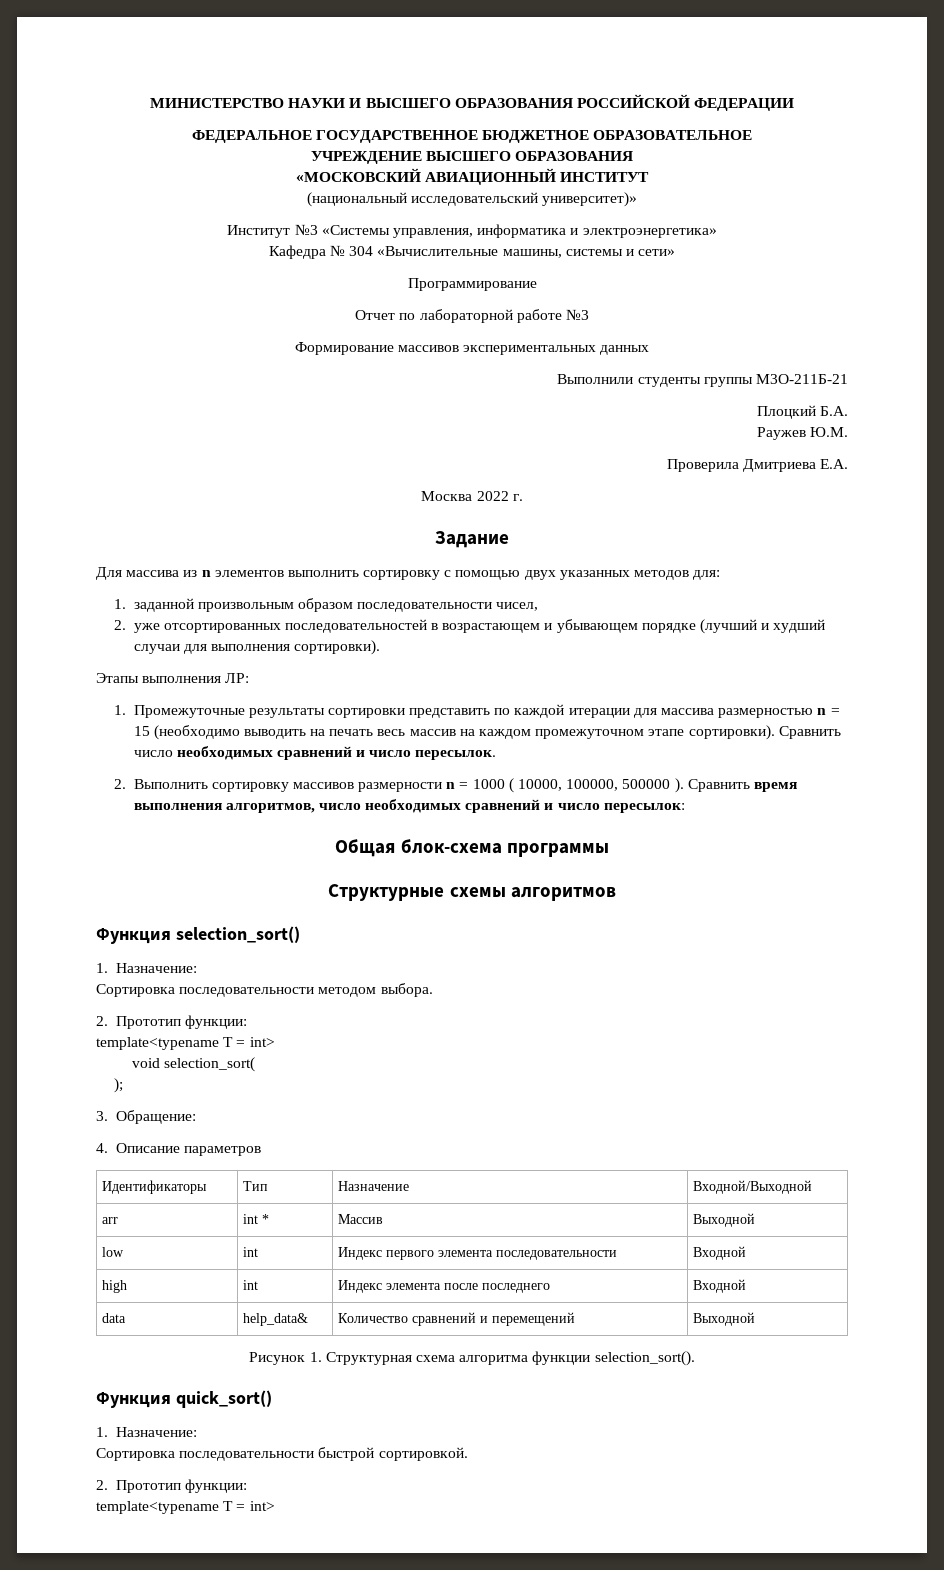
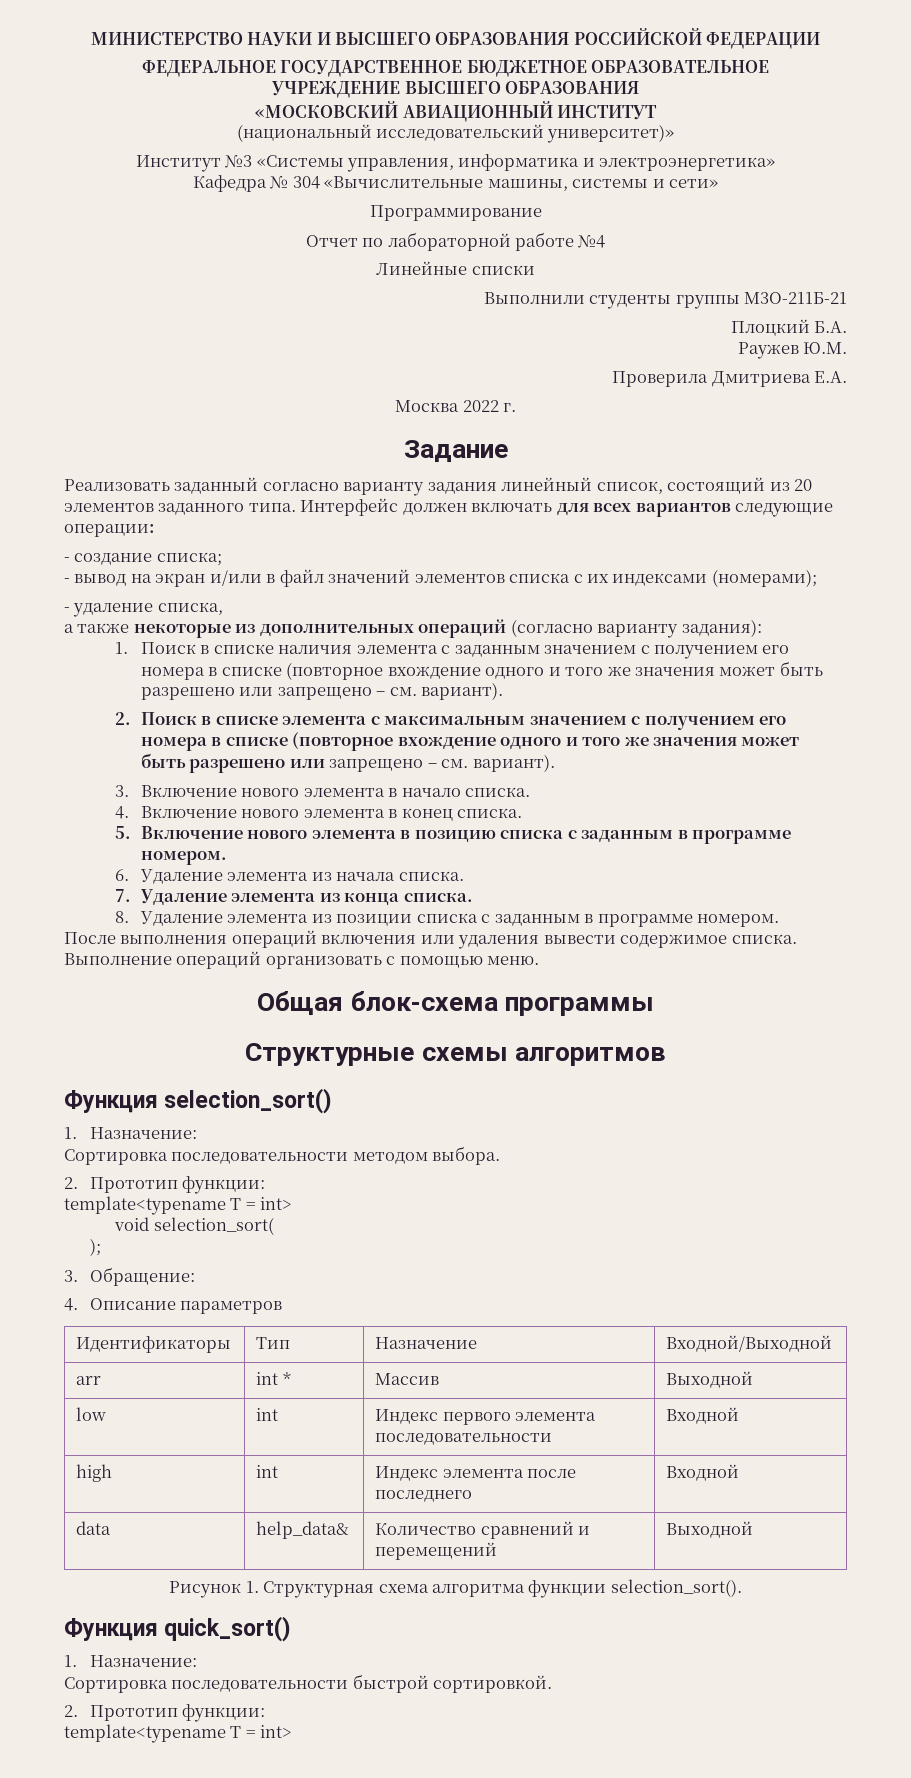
[565,309,589,320] [294,342,650,355] №3 // Формирование массивов экспериментальных данных -> [578,235,606,248] [376,261,535,275] №4 // Линейные списки
[96,567,721,580] [113,598,539,612] [113,619,826,634] [133,640,381,655] [96,673,250,683] [113,704,840,718] [133,725,841,740] [133,746,497,760] [113,778,797,793] [133,799,685,813] Для массива из n элементов выполнить сортировку с помощью двух указанных методов для: // 1. заданной произвольным образом последовательности чисел, // 2. уже отсортированных последовательностей в возрастающем и убывающем порядке (лучший и худший случаи для выполнения сортировки). // Этапы выполнения ЛР: // 1. Промежуточные результаты сортировки представить по каждой итерации для массива размерностью n = 15 (необходимо выводить на печать весь массив на каждом промежуточном этапе сортировки). Сравнить число необходимых сравнений и число пересылок. // 2. Выполнить сортировку массивов размерности n = 1000 ( 10000, 100000, 500000 ). Сравнить время выполнения алгоритмов, число необходимых сравнений и число пересылок: -> [64,477,813,496] [64,498,834,517] [64,524,155,537] [64,552,222,566] [64,569,817,587] [64,602,223,617] [64,619,762,638] [115,642,790,659] [140,661,823,680] [140,682,504,700] [115,712,787,730] [140,732,800,751] [140,753,555,773] [115,785,531,797] [115,806,523,821] [115,826,792,844] [140,851,227,865] [115,869,464,884] [115,889,473,906] [115,911,780,927] [64,930,797,949] [64,951,540,969] Реализовать заданный согласно варианту задания линейный список, состоящий из 20 элементов заданного типа. Интерфейс должен включать для всех вариантов следующие операции: // - создание списка; // - вывод на экран и/или в файл значений элементов списка с их индексами (номерами); // - удаление списка, // а также некоторые из дополнительных операций (согласно варианту задания): // 1. Поиск в списке наличия элемента с заданным значением с получением его номера в списке (повторное вхождение одного и того же значения может быть разрешено или запрещено – см. вариант). // 2. Поиск в списке элемента с максимальным значением с получением его номера в списке (повторное вхождение одного и того же значения может быть разрешено или запрещено – см. вариант). // 3. Включение нового элемента в начало списка. // 4. Включение нового элемента в конец списка. // 5. Включение нового элемента в позицию списка с заданным в программе номером. // 6. Удаление элемента из начала списка. // 7. Удаление элемента из конца списка. // 8. Удаление элемента из позиции списка с заданным в программе номером. // После выполнения операций включения или удаления вывести содержимое списка. Выполнение операций организовать с помощью меню.

